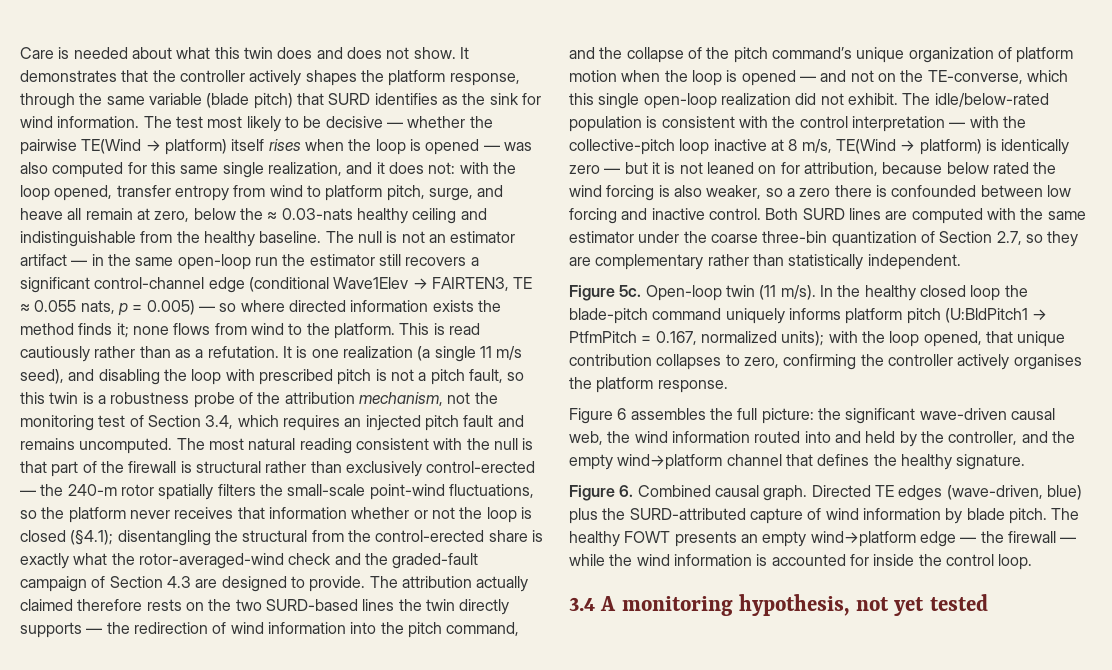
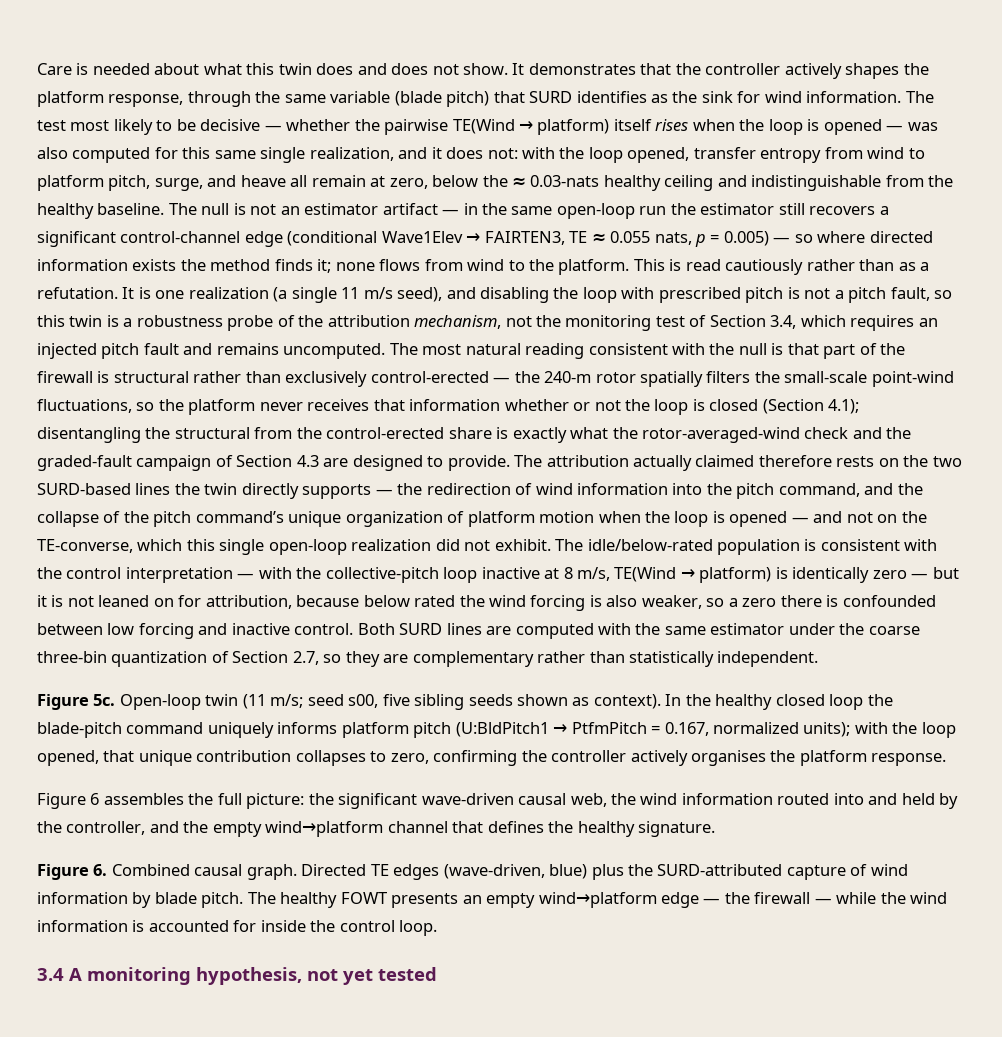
[70,530,114,545] (§4.1); -> [762,399,860,414] (Section 4.1);
[780,285,816,300] m/s). -> [270,694,661,710] m/s; seed s00, five sibling seeds shown as context).

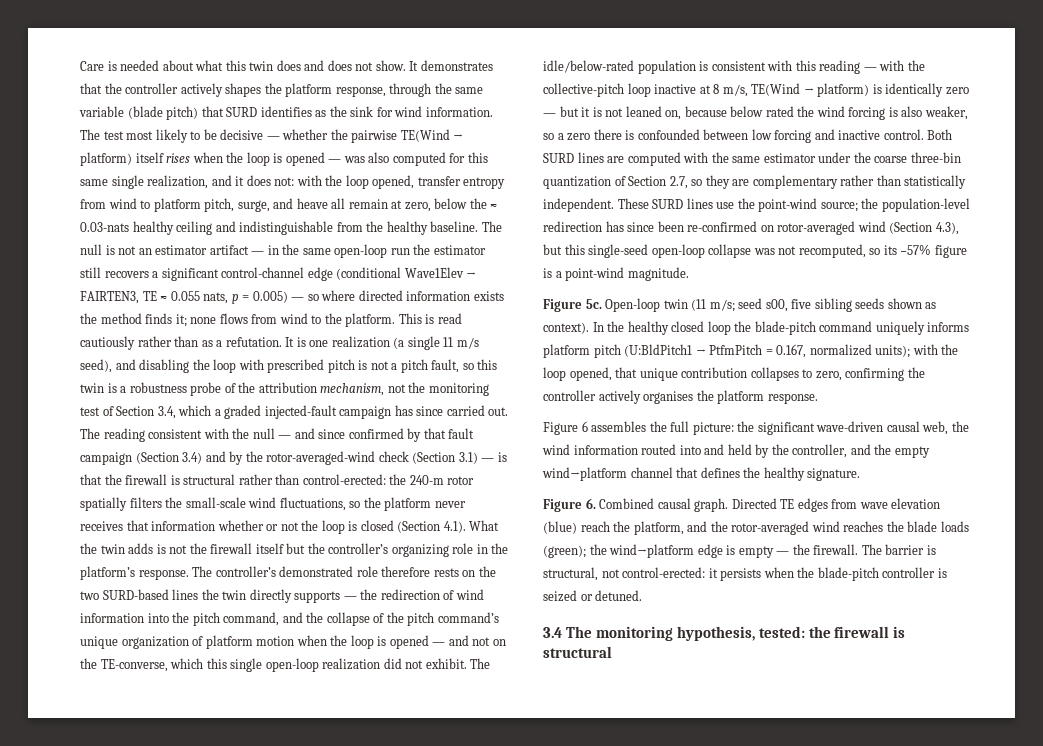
[850,315,938,331] [37,343,521,359] requires an injected pitch fault and remains uncomputed. The most natural -> [214,405,509,419] [80,428,100,439] a graded injected-fault campaign has since carried out. The
[771,343,877,359] is that part of -> [278,428,475,442] [80,451,507,465] [80,474,102,485] — and since confirmed by that fault campaign (Section 3.4) and by the rotor-averaged-wind check (Section 3.1) — is that
[285,371,511,387] exclusively control-erected — -> [302,474,386,485] control-erected:
[871,371,954,387] point-wind -> [248,497,277,508] wind
[828,399,860,414] [37,427,912,443] [37,455,755,471] 4.1); disentangling the structural from the control-erected share is exactly what the rotor-averaged-wind check and the graded-fault campaign of Section 4.3 are designed to provide. The attribution actually claimed -> [443,520,500,533] [80,543,509,557] [80,566,378,580] 4.1). What the twin adds is not the firewall itself but the controller’s organizing role in the platform’s response. The controller’s demonstrated role
[37,567,233,583] the control interpretation -> [795,60,861,74] this reading
[153,595,292,609] on for attribution, -> [665,110,682,120] on,
(819, 659) none -> [617,198,970,212] [543,221,959,235] [543,244,967,258] [543,267,689,281] These SURD lines use the point-wind source; the population-level redirection has since been re-confirmed on rotor-averaged wind (Section 4.3), but this single-seed open-loop collapse was not recomputed, so its −57% figure is a point-wind magnitude.
[443,864,908,880] [37,892,948,908] [37,920,438,936] (wave-driven, blue) plus the SURD-attributed capture of wind information by blade pitch. The healthy FOWT presents an empty wind→platform edge — the firewall — while the wind information is accounted for inside the control loop. -> [831,498,941,509] [543,521,969,535] [543,544,936,558] [543,567,947,581] [543,590,643,602] from wave elevation (blue) reach the platform, and the rotor-averaged wind reaches the blade loads (green); the wind→platform edge is empty — the firewall. The barrier is structural, not control-erected: it persists when the blade-pitch controller is seized or detuned.
[69,968,82,981] A -> [565,626,592,638] The
[307,967,437,985] not yet tested -> [758,626,906,638] [543,646,612,658] tested: the firewall is structural

